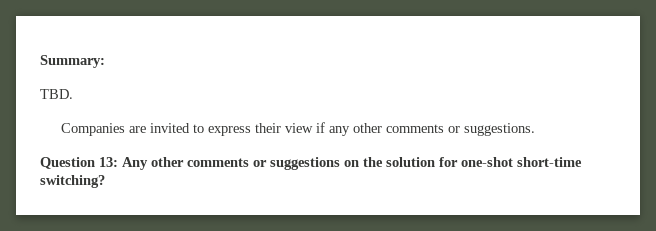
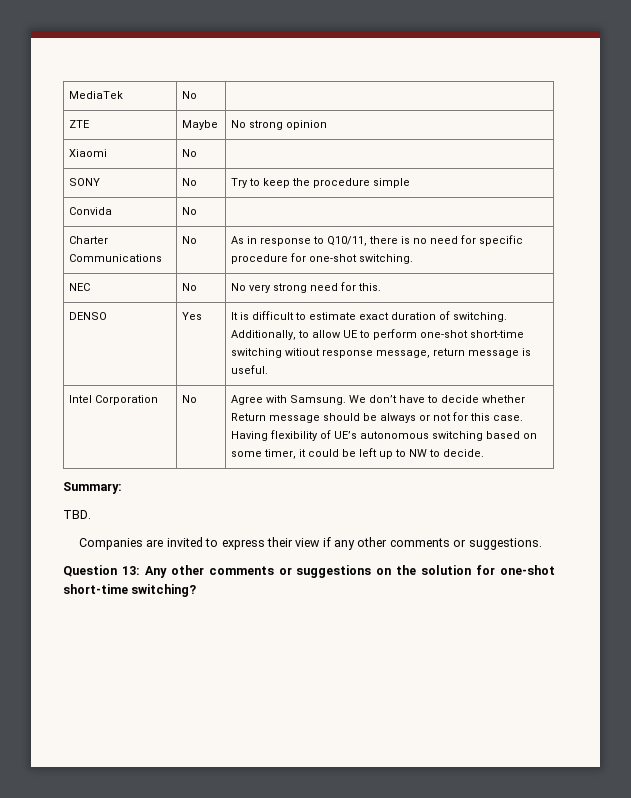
(40, 61) none -> [69,91,124,99] [182,91,198,99] [69,120,90,128] [182,120,219,130] [231,120,328,130] [69,149,108,157] [182,149,198,157] [69,178,101,186] [182,178,198,186] [231,178,411,188] [69,207,113,215] [182,207,198,215] [69,236,109,244] [69,254,163,262] [182,236,198,244] [231,235,524,246] [231,253,414,264] [69,283,91,291] [182,283,198,291] [231,282,382,293] [69,312,108,320] [182,312,203,320] [231,311,508,322] [231,329,525,340] [231,348,532,358] [231,365,269,374] [69,395,159,405] [182,395,198,403] [231,395,526,405] [231,412,524,423] [231,430,538,441] [231,448,485,459] MediaTek | No | // ZTE | Maybe | No strong opinion // Xiaomi | No | // SONY | No | Try to keep the procedure simple // Convida | No | // Charter Communications | No | As in response to Q10/11, there is no need for specific procedure for one-shot switching. // NEC | No | No very strong need for this. // DENSO | Yes | It is difficult to estimate exact duration of switching. Additionally, to allow UE to perform one-shot short-time switching witiout response message, return message is useful. // Intel Corporation | No | Agree with Samsung. We don’t have to decide whether Return message should be always or not for this case. Having flexibility of UE’s autonomous switching based on some timer, it could be left up to NW to decide. //

